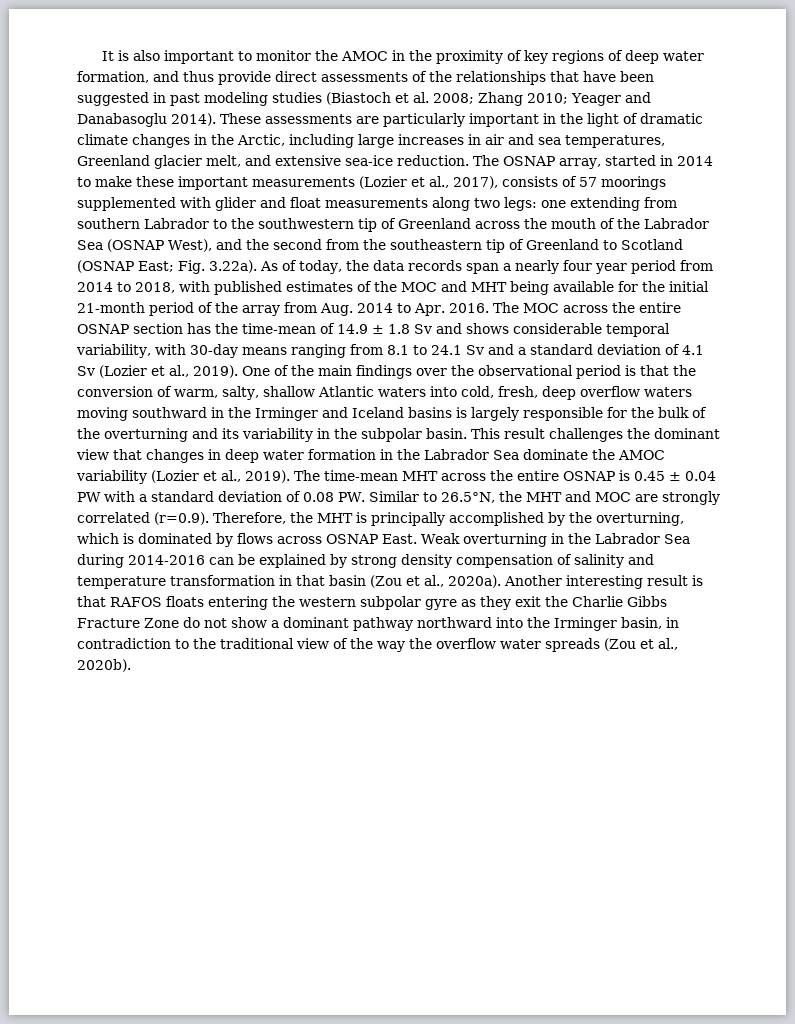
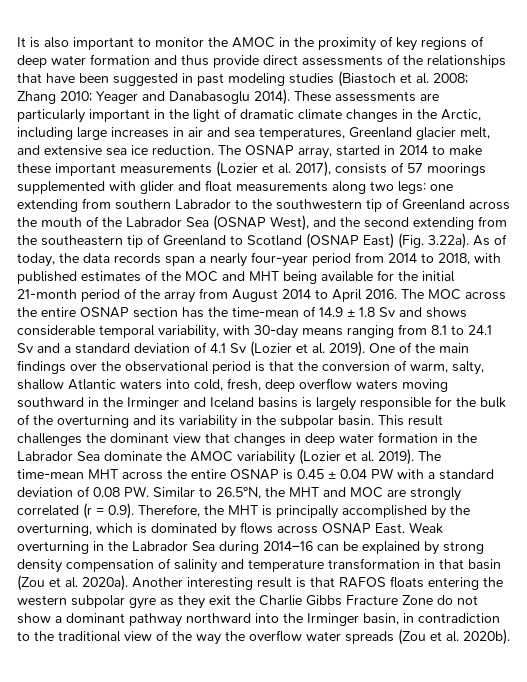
[77,71,149,83] formation, -> [90,54,150,65] formation
[345,155,393,166] sea-ice -> [106,145,148,156] sea ice
[429,176,449,188] al., -> [278,163,291,174] al.
(322, 244) none -> [413,217,474,230] extending
[138,260,205,274] East; Fig. -> [363,233,424,249] East) (Fig.
[562,260,627,274] four year -> [251,252,308,267] four-year
[320,303,445,316] Aug. 2014 to Apr. -> [232,289,362,302] August 2014 to April
[169,365,189,377] al., -> [312,343,325,354] al.
[221,470,241,482] al., -> [361,451,374,462] al.
[154,512,209,525] (r=0.9). -> [83,503,134,519] (r = 0.9).
[128,555,205,565] 2014-2016 -> [263,541,313,551] 2014–16
[424,575,444,587] al., -> [65,577,78,588] al.
[658,638,678,650] al., -> [446,631,459,642] al.

